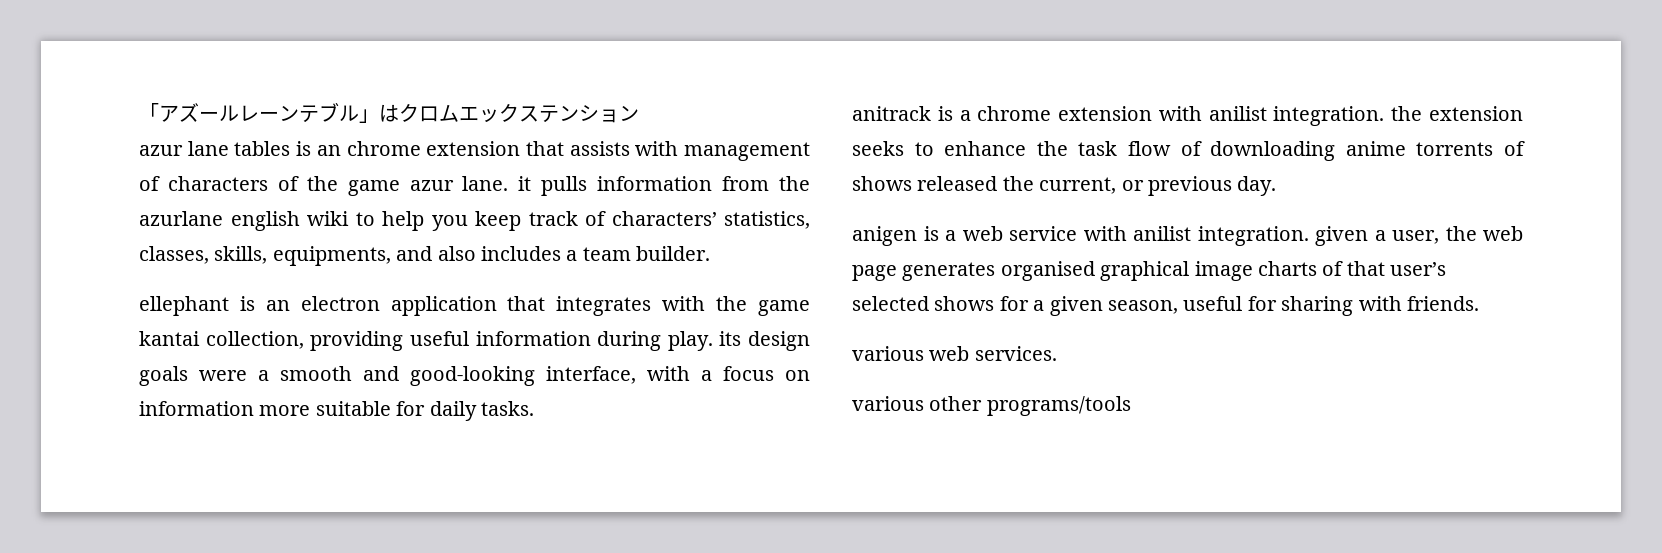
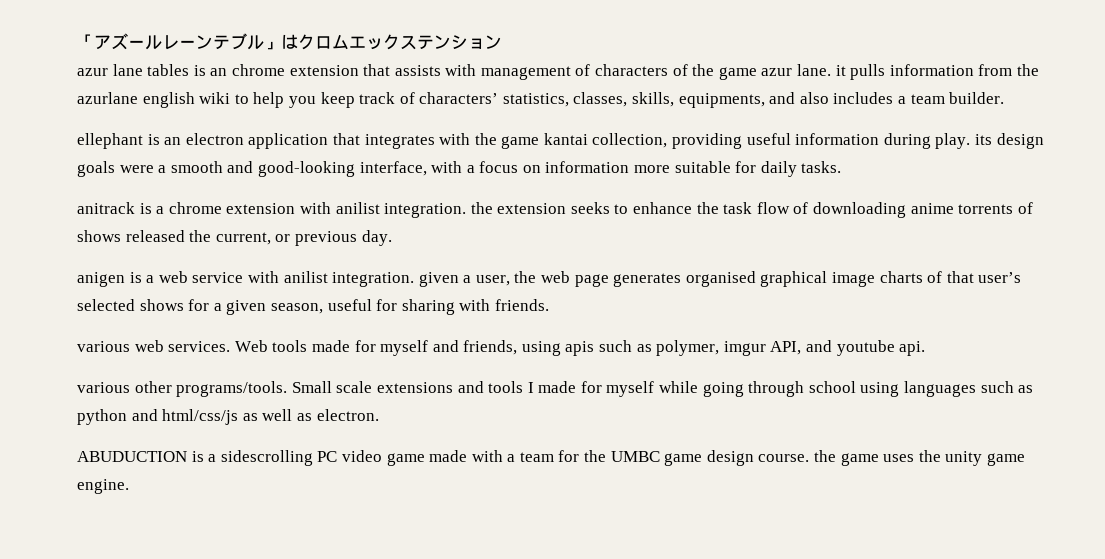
[852,396,1131,416] // various other programs/tools -> [234,340,926,356] [77,381,1034,397] [77,409,379,425] [77,450,1025,466] [77,479,129,494] Web tools made for myself and friends, using apis such as polymer, imgur API, and youtube api. // various other programs/tools. Small scale extensions and tools I made for myself while going through school using languages such as python and html/css/js as well as electron. // ABUDUCTION is a sidescrolling PC video game made with a team for the UMBC game design course. the game uses the unity game engine.

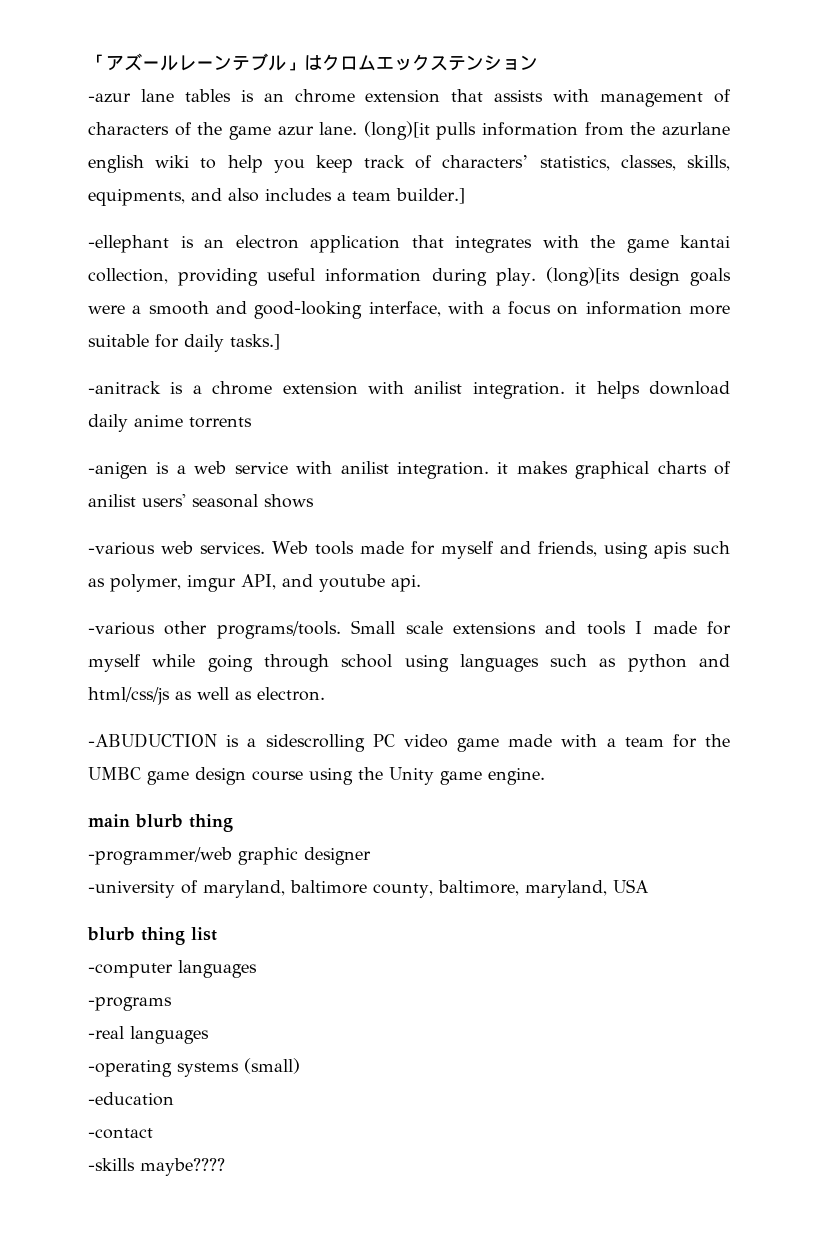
[77,68,108,76] azur -> [88,93,131,103] -azur
[835,65,846,76] it -> [363,121,430,140] (long)[it
[949,92,1005,104] [77,133,143,149] builder. // ellephant -> [396,188,465,204] [88,235,169,253] builder.] // -ellephant
[975,134,993,145] its -> [545,267,620,286] (long)[its
[801,161,842,173] [77,202,135,214] tasks. // anitrack -> [230,334,280,350] [88,381,161,394] tasks.] // -anitrack
[470,202,1033,218] [77,230,392,246] [77,272,125,287] the extension seeks to enhance the task flow of downloading anime torrents of shows released the current, or previous day. // anigen -> [575,381,730,399] [88,414,252,432] [88,462,148,479] it helps download daily anime torrents // -anigen
[418,271,1022,287] [77,299,549,315] [77,341,130,352] given a user, the web page generates organised graphical image charts of that user’s selected shows for a given season, useful for sharing with friends. // various -> [497,461,731,479] [88,494,314,508] [88,542,155,555] it makes graphical charts of anilist users' seasonal shows // -various
[77,382,130,393] various -> [88,622,155,635] -various
[77,451,187,462] ABUDUCTION -> [88,733,217,748] -ABUDUCTION
[758,450,1025,466] [77,479,129,494] course. the game uses the unity game engine. -> [252,767,545,785] [88,814,233,832] [88,847,371,865] [88,879,649,898] [87,927,217,945] [88,960,257,978] [88,997,172,1011] [88,1026,209,1044] [88,1058,300,1077] [88,1092,174,1106] [88,1128,153,1139] [88,1158,225,1176] course using the Unity game engine. // main blurb thing // -programmer/web graphic designer // -university of maryland, baltimore county, baltimore, maryland, USA // blurb thing list // -computer languages // -programs // -real languages // -operating systems (small) // -education // -contact // -skills maybe????

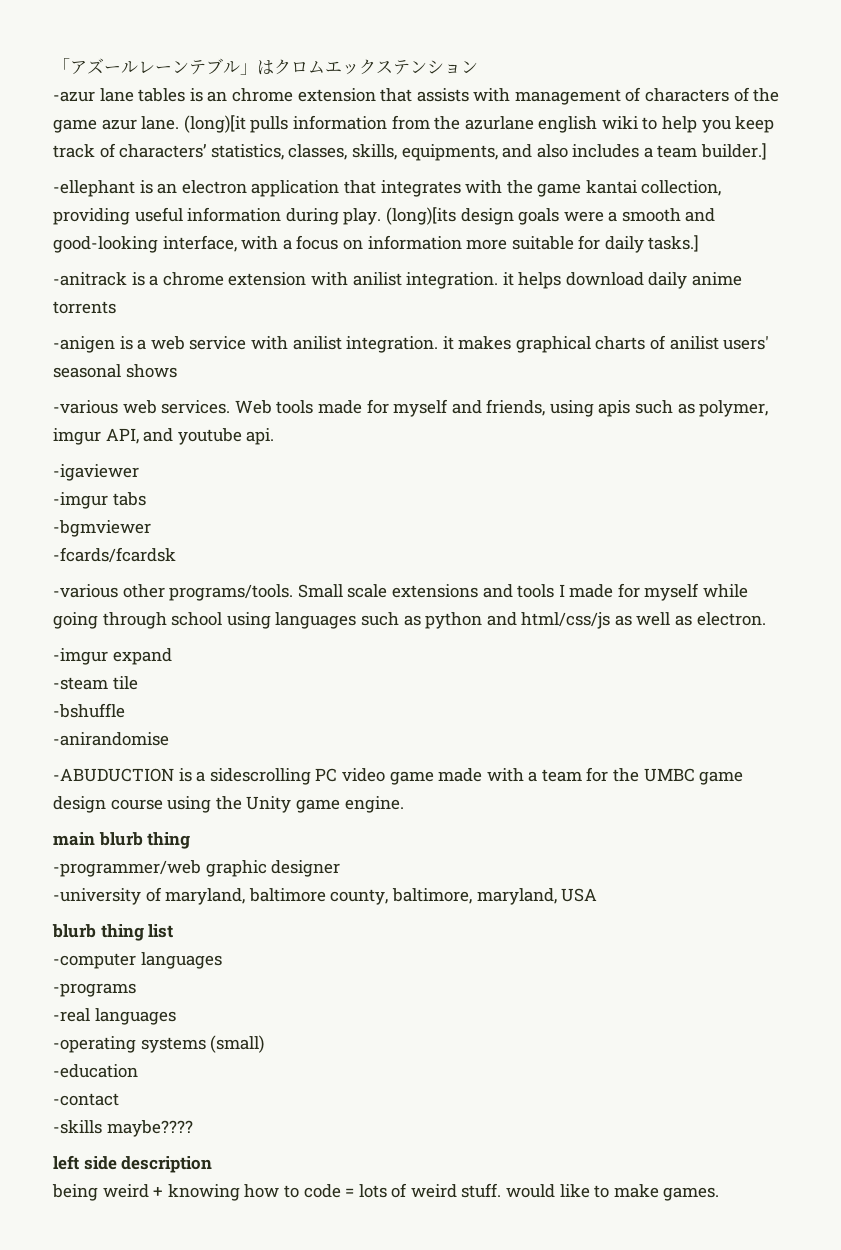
(421, 583) none -> [53,464,139,481] [53,492,146,509] [53,520,151,537] [53,547,176,563] // -igaviewer // -imgur tabs // -bgmviewer // -fcards/fcardsk
(325, 694) none -> [53,648,172,665] [53,676,138,690] [53,703,125,718] [53,732,169,746] // -imgur expand // -steam tile // -bshuffle // -anirandomise
(225, 1167) none -> [53,1155,213,1173] [52,1183,720,1201] // left side description // being weird + knowing how to code = lots of weird stuff. would like to make games.

